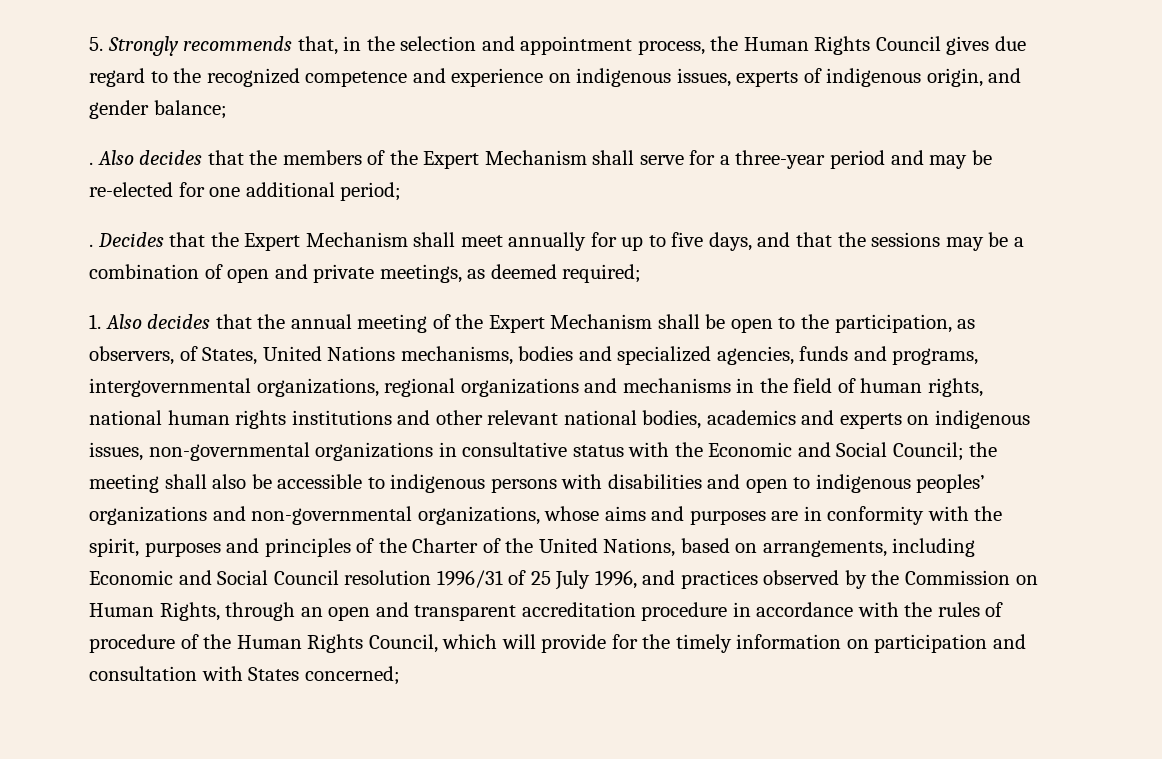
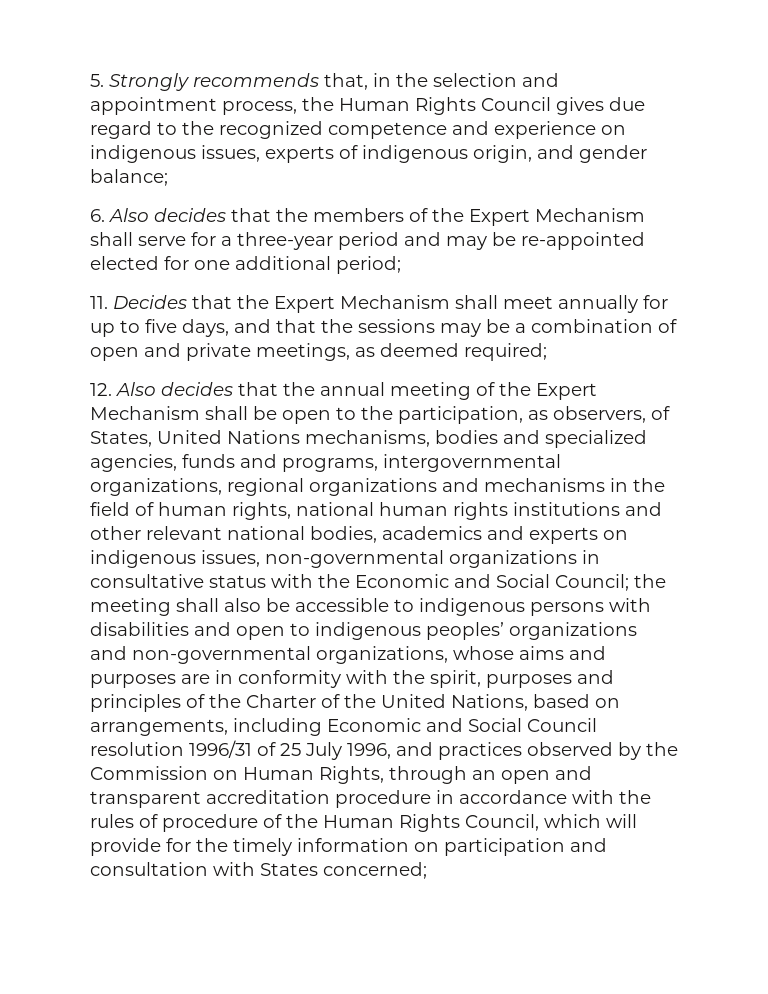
[89,162,93,165] . -> [90,209,105,222] 6.
[89,182,173,197] re-elected -> [521,232,645,250] [90,256,159,270] re-appointed elected
[89,244,93,247] . -> [90,296,108,309] 11.
[89,314,101,329] 1. -> [90,383,112,396] 12.

